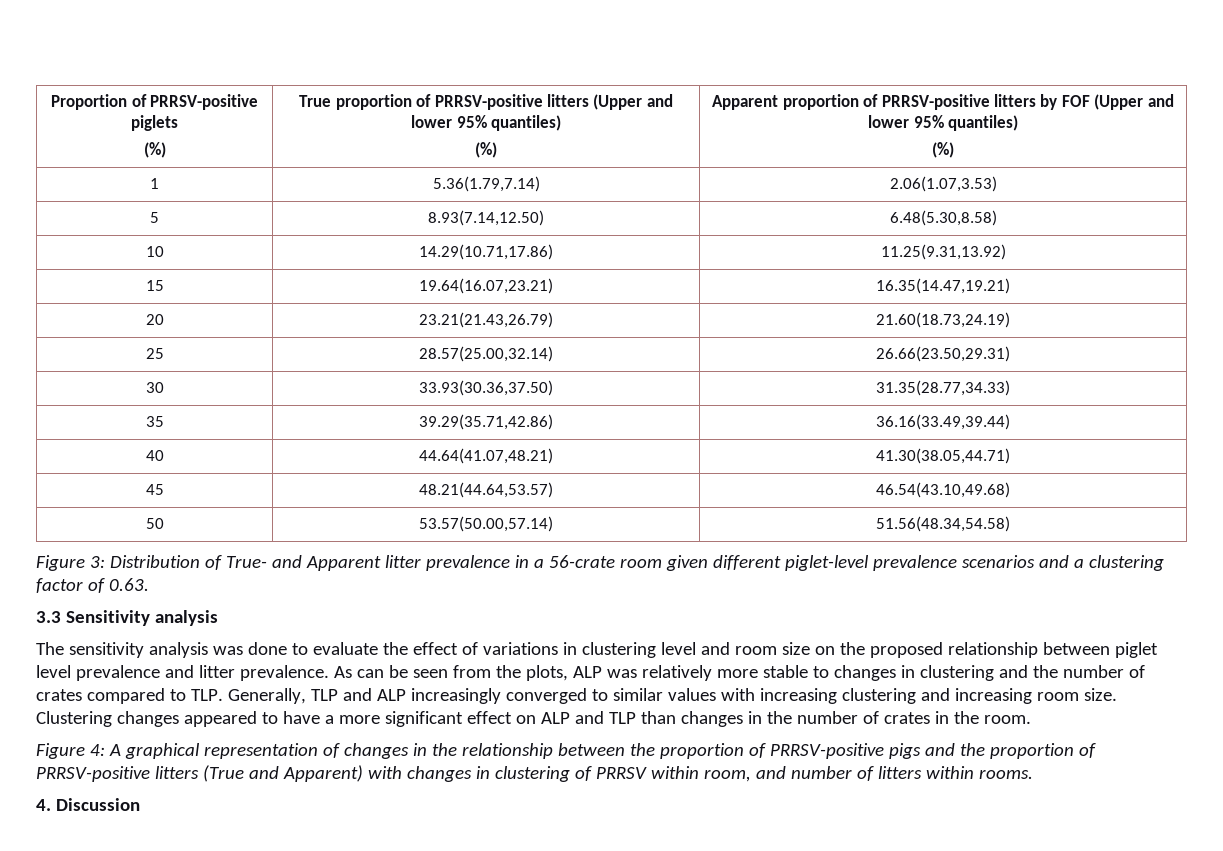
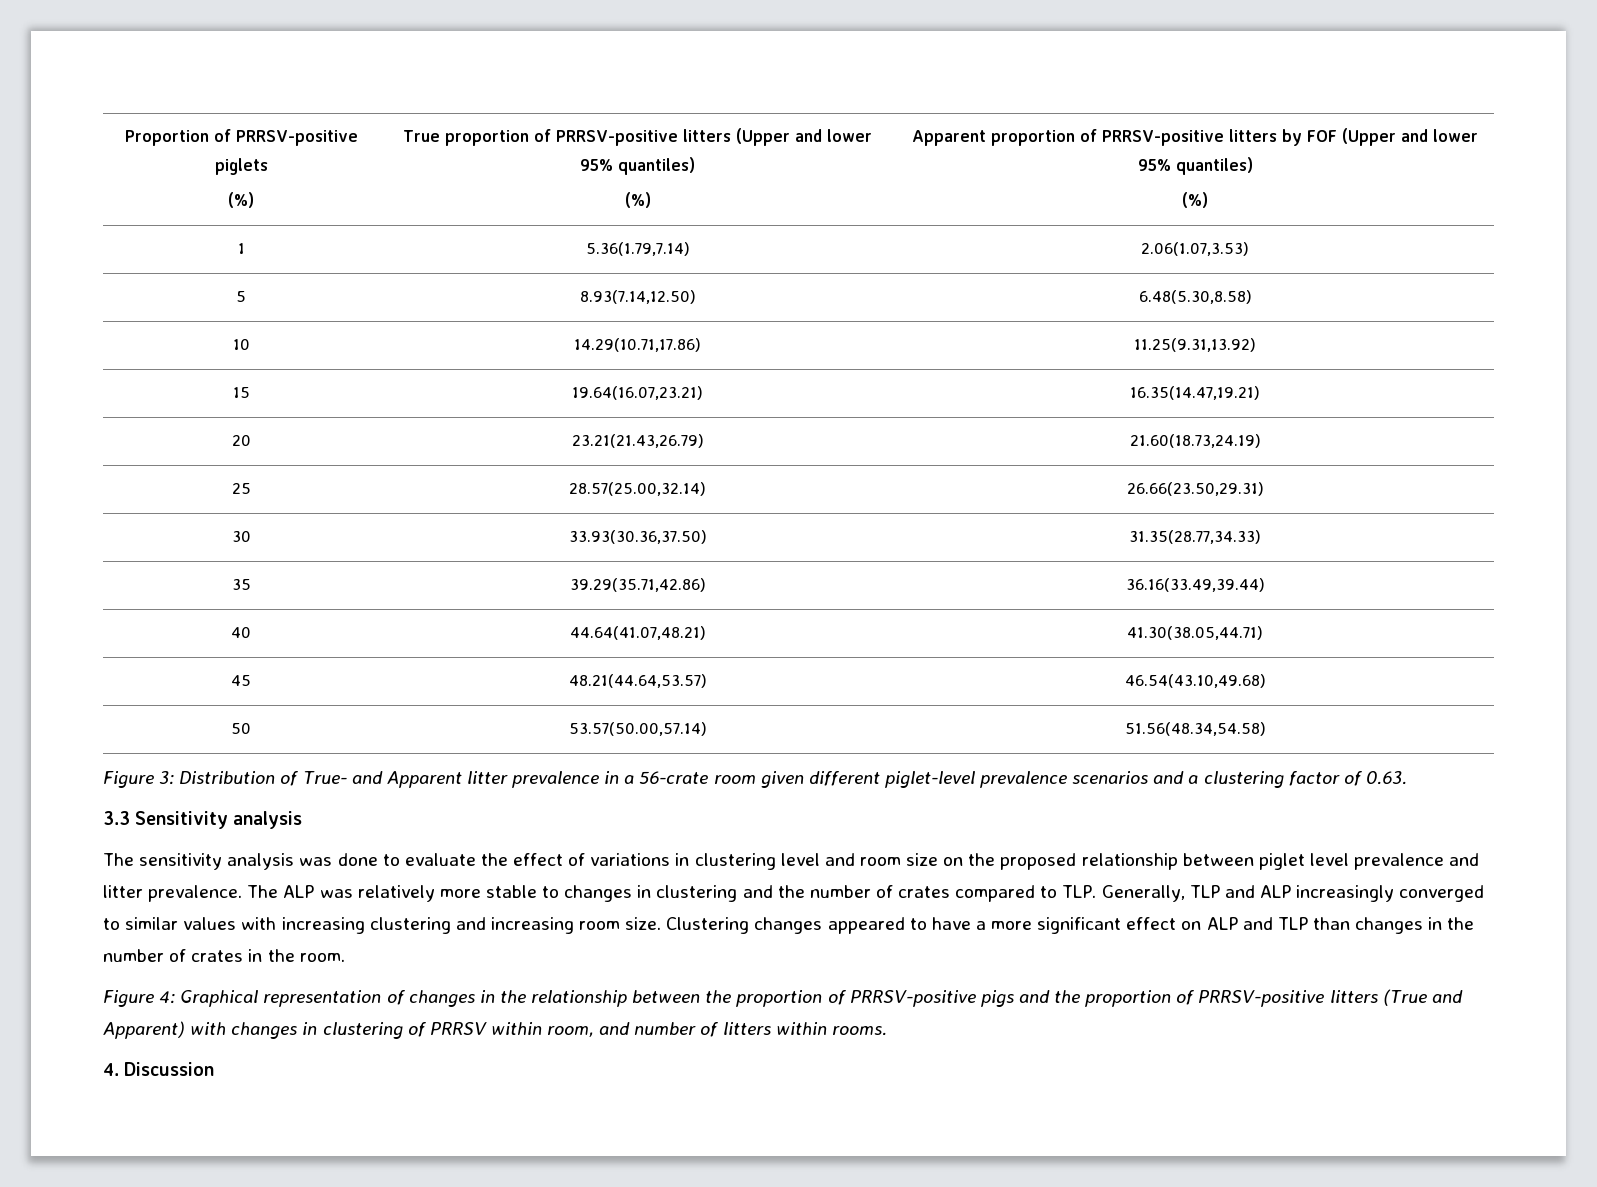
[333,665,568,681] As can be seen from the plots, -> [247,885,279,898] The
[108,743,200,759] A graphical -> [180,990,259,1007] Graphical

